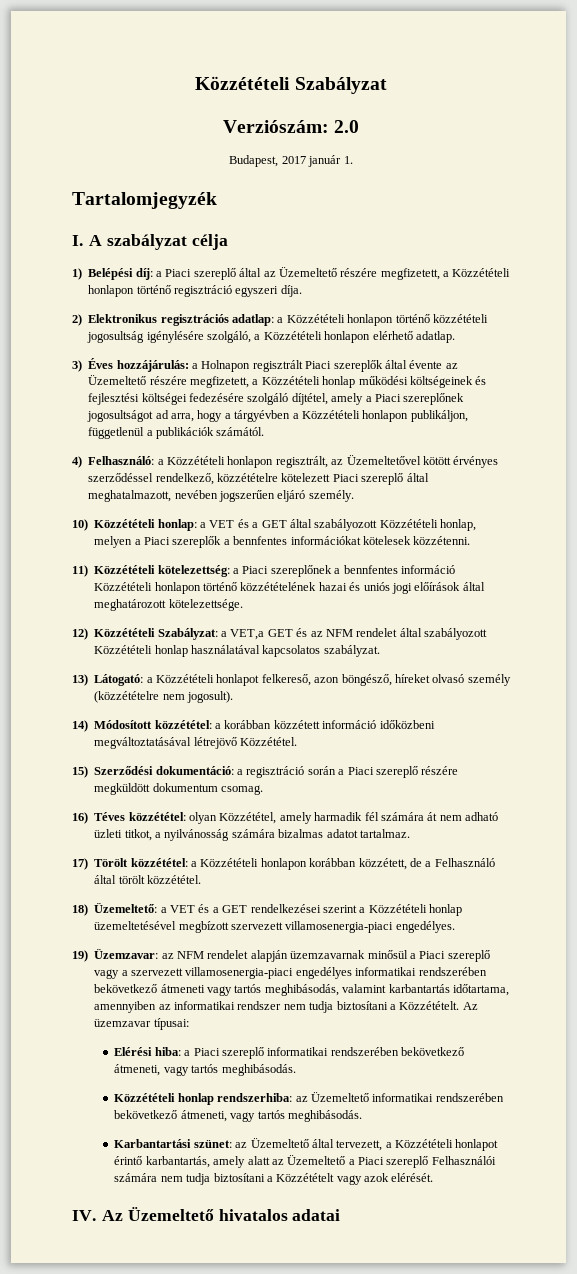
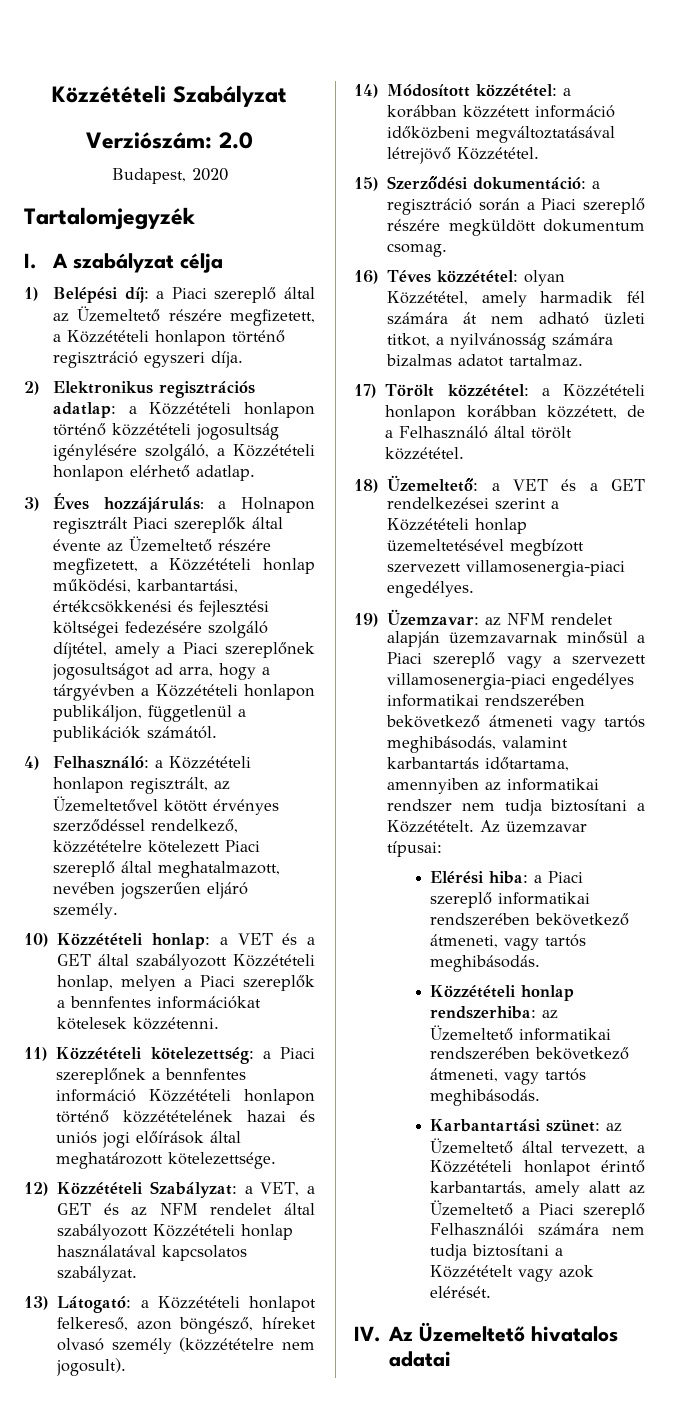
[281,155,353,167] 2017 január 1. -> [191,168,228,181] 2020
[358,376,473,388] működési költségeinek -> [53,579,239,593] [53,600,173,613] működési, karbantartási, értékcsökkenési
[230,629,265,640] VET,a -> [260,1182,315,1196] VET, a

